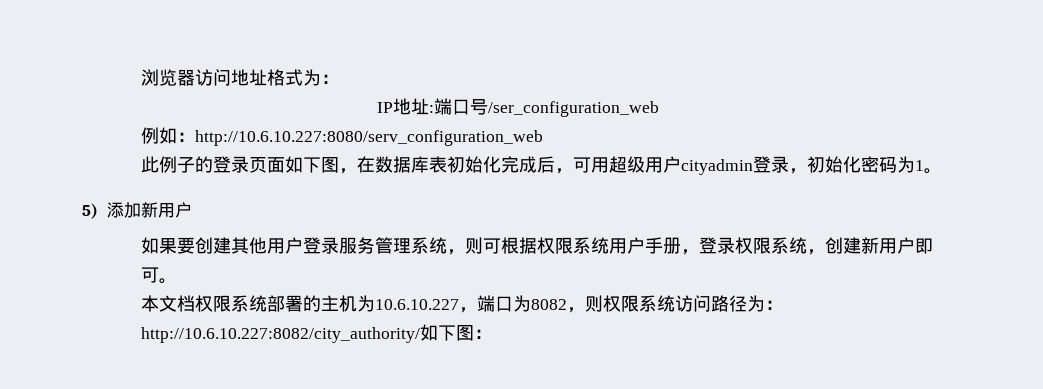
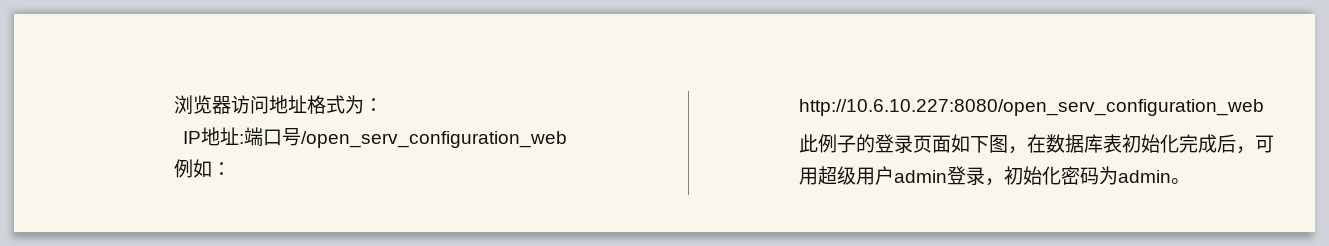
[487,101,659,117] /ser_configuration_web -> [301,131,567,148] /open_serv_configuration_web
[195,130,544,146] http://10.6.10.227:8080/serv_configuration_web -> [798,99,1264,116] http://10.6.10.227:8080/open_serv_configuration_web
[681,159,754,175] cityadmin -> [893,170,947,183] admin
[915,160,943,174] [82,202,192,219] [141,237,934,255] [141,267,178,284] [141,295,784,313] [141,324,493,343] 1。 // 5)添加新用户 // 如果要创建其他用户登录服务管理系统，则可根据权限系统用户手册，登录权限系统，创建新用户即可。 // 本文档权限系统部署的主机为10.6.10.227，端口为8082，则权限系统访问路径为：http://10.6.10.227:8082/city_authority/如下图： -> [1117,170,1190,184] admin。

